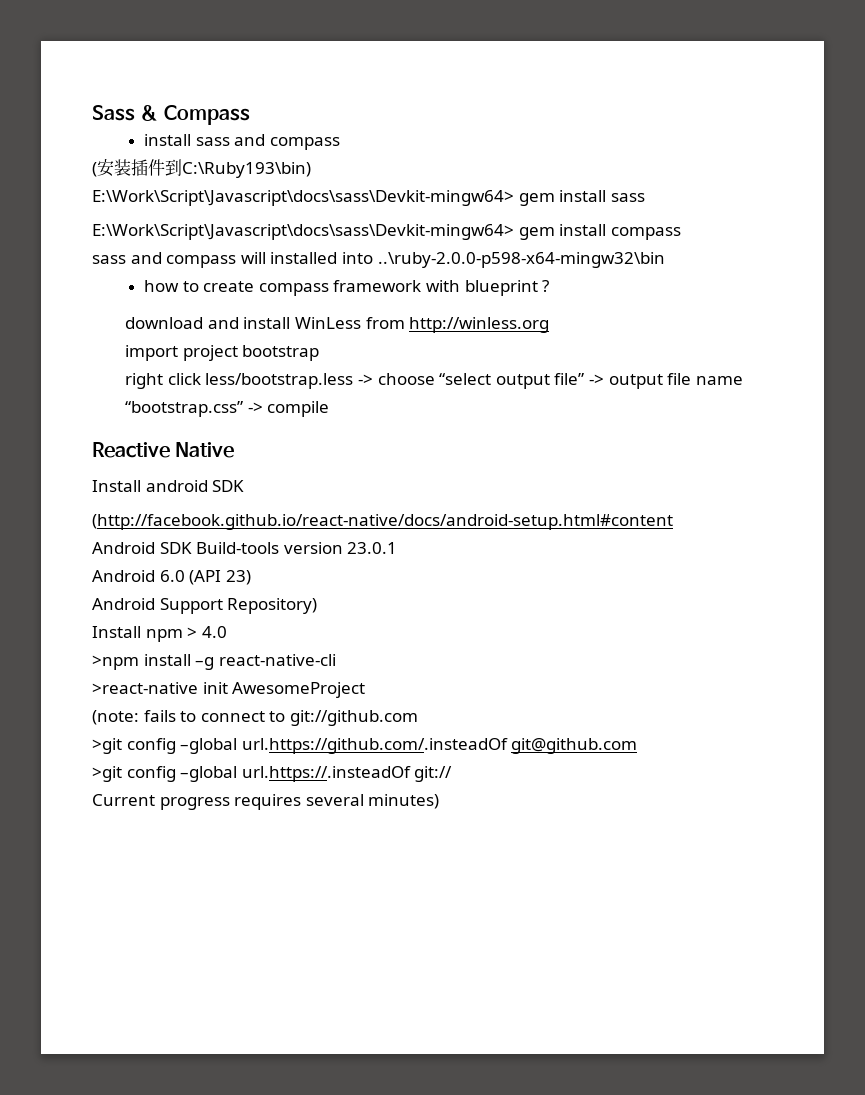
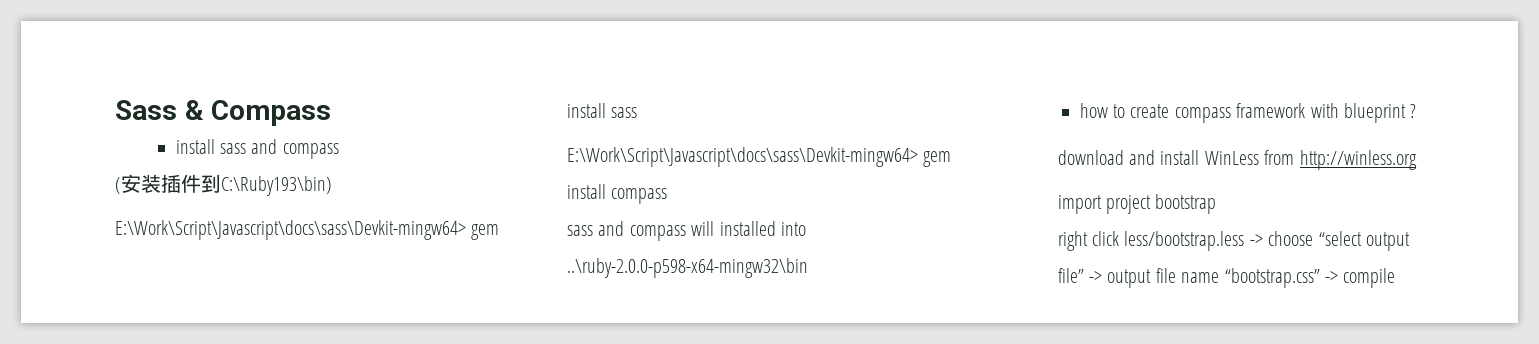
[92,442,235,458] [92,480,245,492] [92,514,673,530] [92,542,398,554] [92,570,251,585] [92,598,318,614] [92,626,227,642] [92,654,336,670] [92,682,366,698] [92,710,418,726] [92,738,638,754] [92,766,453,782] [92,794,440,810] // Reactive Native // Install android SDK // (http://facebook.github.io/react-native/docs/android-setup.html#content // Android SDK Build-tools version 23.0.1 // Android 6.0 (API 23) // Android Support Repository) // Install npm > 4.0 // >npm install –g react-native-cli // >react-native init AwesomeProject // (note: fails to connect to git://github.com // >git config –global url.https://github.com/.insteadOf git@github.com // >git config –global url.https://.insteadOf git:// // Current progress requires several minutes) -> (1396, 278) none

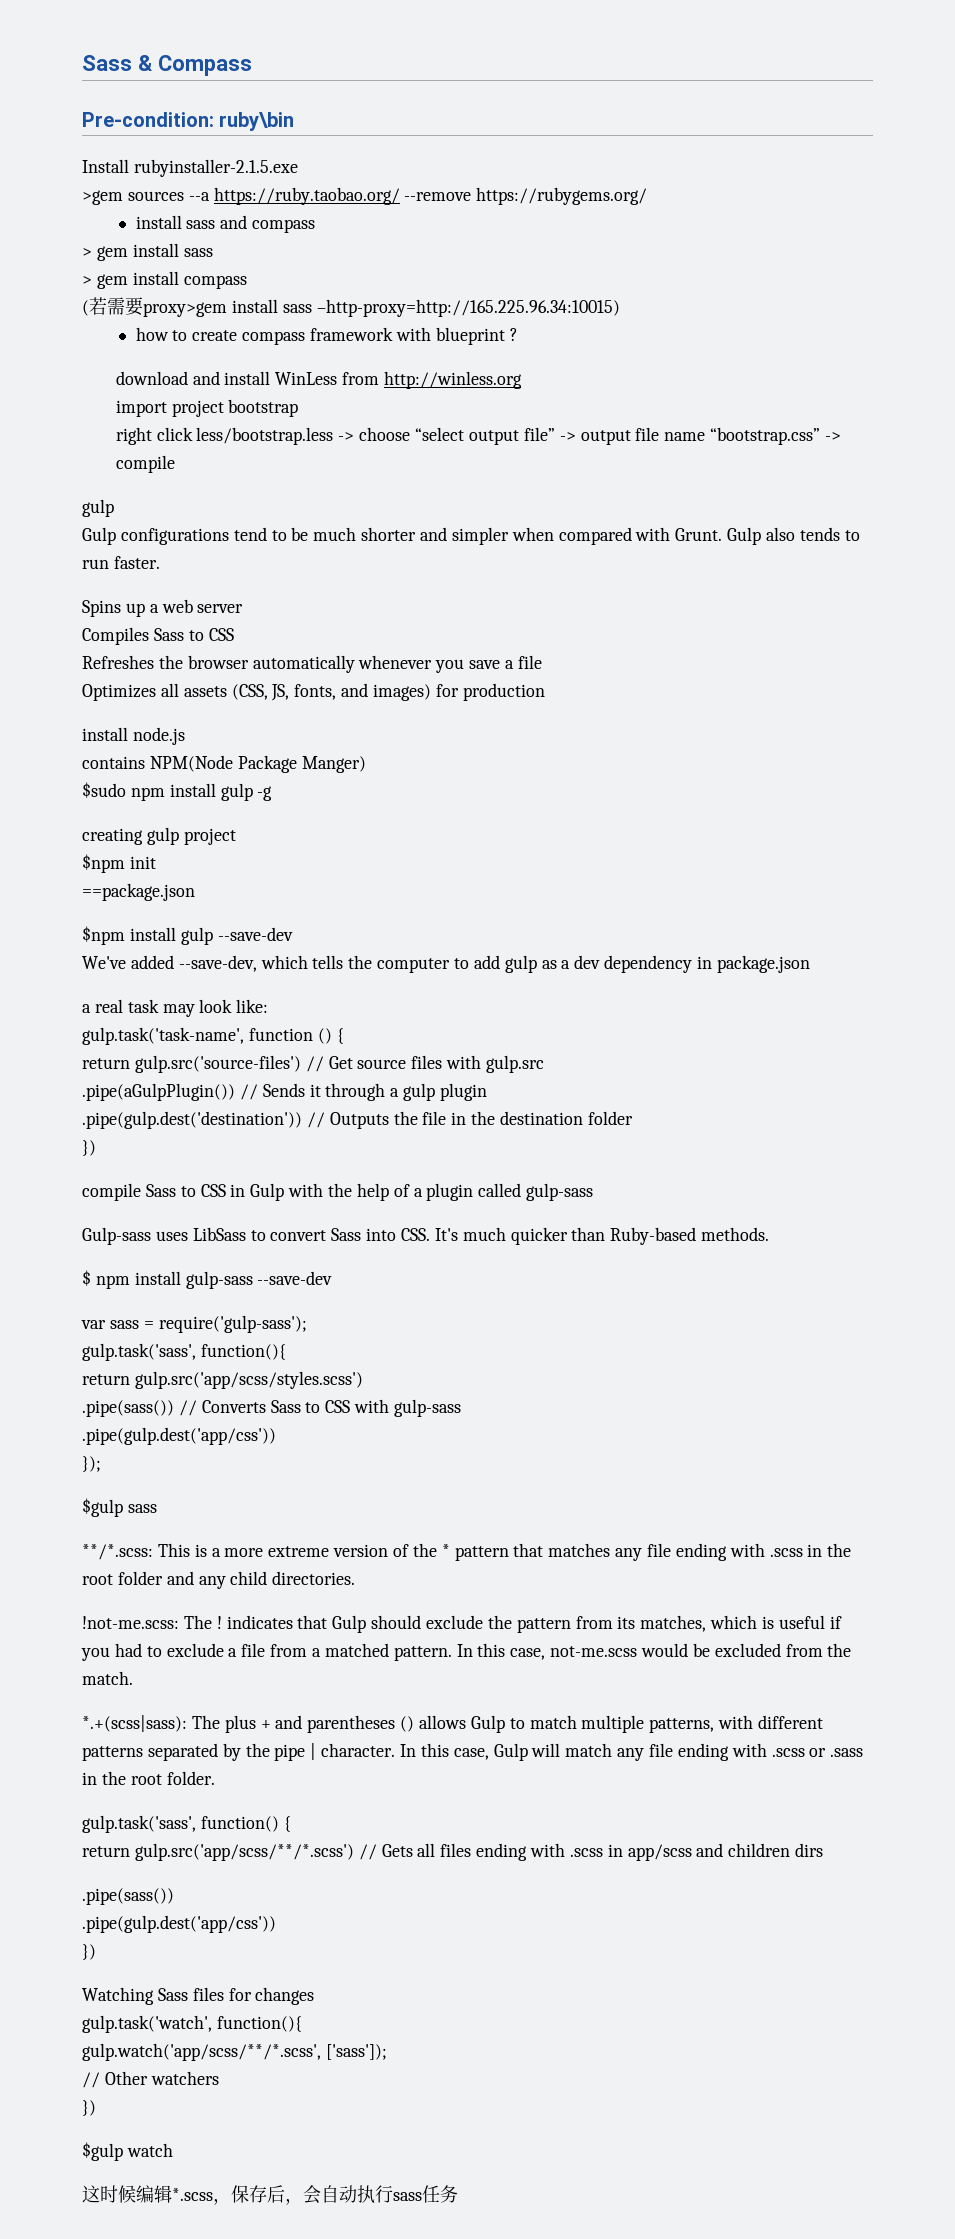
(332, 113) none -> [82,112,295,131] [82,159,298,177] [82,187,648,205] // Pre-condition: ruby\bin // Install rubyinstaller-2.1.5.exe // >gem sources --a https://ruby.taobao.org/ --remove https://rubygems.org/
[115,174,332,196] [115,220,466,240] (安装插件到C:\Ruby193\bin) // E:\Work\Script\Javascript\docs\sass\Devkit-mingw64> -> [82,248,92,257] >
[567,147,918,167] E:\Work\Script\Javascript\docs\sass\Devkit-mingw64> -> [82,276,92,285] >
[567,221,806,241] [567,258,808,278] sass and compass will installed into ..\ruby-2.0.0-p598-x64-mingw32\bin -> [82,297,620,317] (若需要proxy>gem install sass –http-proxy=http://165.225.96.34:10015)
(1396, 278) none -> [82,499,114,517] [82,527,860,545] [82,556,160,569] [82,599,244,617] [82,627,234,645] [82,655,542,673] [82,683,545,701] [82,727,185,745] [82,755,366,773] [82,782,273,801] [82,827,236,845] [82,854,156,873] [82,883,195,901] [82,926,293,945] [82,955,810,973] [82,999,269,1017] [82,1027,344,1045] [82,1055,545,1073] [82,1083,488,1101] [82,1111,633,1129] [82,1140,96,1156] [82,1183,594,1201] [82,1227,770,1245] [82,1270,333,1289] [81,1315,307,1333] [82,1343,286,1361] [82,1371,363,1389] [82,1399,462,1417] [82,1427,276,1445] [82,1456,101,1472] [82,1498,157,1517] [82,1543,852,1561] [82,1571,356,1589] [82,1615,842,1633] [81,1643,852,1661] [82,1671,133,1685] [82,1715,824,1733] [82,1743,864,1761] [82,1771,215,1785] [82,1815,291,1833] [82,1843,824,1861] [82,1888,174,1905] [82,1915,276,1933] [82,1944,96,1960] [82,1987,315,2005] [82,2015,302,2033] [82,2043,387,2061] [82,2071,219,2088] [82,2100,96,2116] [82,2142,173,2161] [82,2185,458,2205] // gulp // Gulp configurations tend to be much shorter and simpler when compared with Grunt. Gulp also tends to run faster. // Spins up a web server // Compiles Sass to CSS // Refreshes the browser automatically whenever you save a file // Optimizes all assets (CSS, JS, fonts, and images) for production // install node.js // contains NPM(Node Package Manger) // $sudo npm install gulp -g // creating gulp project // $npm init // ==package.json // $npm install gulp --save-dev // We've added --save-dev, which tells the computer to add gulp as a dev dependency in package.json // a real task may look like: // gulp.task('task-name', function () { // return gulp.src('source-files') // Get source files with gulp.src // .pipe(aGulpPlugin()) // Sends it through a gulp plugin // .pipe(gulp.dest('destination')) // Outputs the file in the destination folder // }) // compile Sass to CSS in Gulp with the help of a plugin called gulp-sass // Gulp-sass uses LibSass to convert Sass into CSS. It's much quicker than Ruby-based methods. // $ npm install gulp-sass --save-dev // var sass = require('gulp-sass'); // gulp.task('sass', function(){ // return gulp.src('app/scss/styles.scss') // .pipe(sass()) // Converts Sass to CSS with gulp-sass // .pipe(gulp.dest('app/css')) // }); // $gulp sass // **/*.scss: This is a more extreme version of the * pattern that matches any file ending with .scss in the root folder and any child directories. // !not-me.scss: The ! indicates that Gulp should exclude the pattern from its matches, which is useful if you had to exclude a file from a matched pattern. In this case, not-me.scss would be excluded from the match. // *.+(scss|sass): The plus + and parentheses () allows Gulp to match multiple patterns, with different patterns separated by the pipe | character. In this case, Gulp will match any file ending with .scss or .sass in the root folder. // gulp.task('sass', function() { // return gulp.src('app/scss/**/*.scss') // Gets all files ending with .scss in app/scss and children dirs // .pipe(sass()) // .pipe(gulp.dest('app/css')) // }) // Watching Sass files for changes // gulp.task('watch', function(){ // gulp.watch('app/scss/**/*.scss', ['sass']); // // Other watchers // }) // $gulp watch // 这时候编辑*.scss，保存后，会自动执行sass任务

